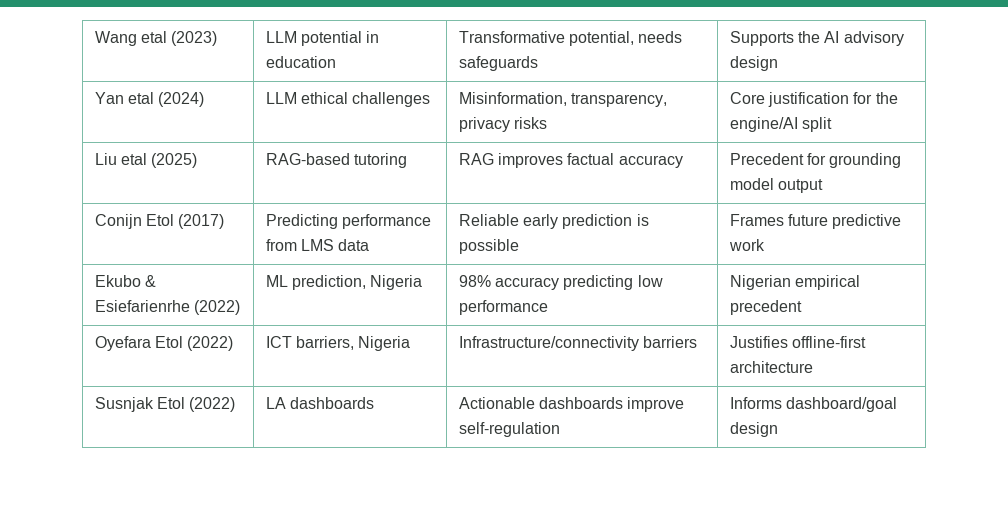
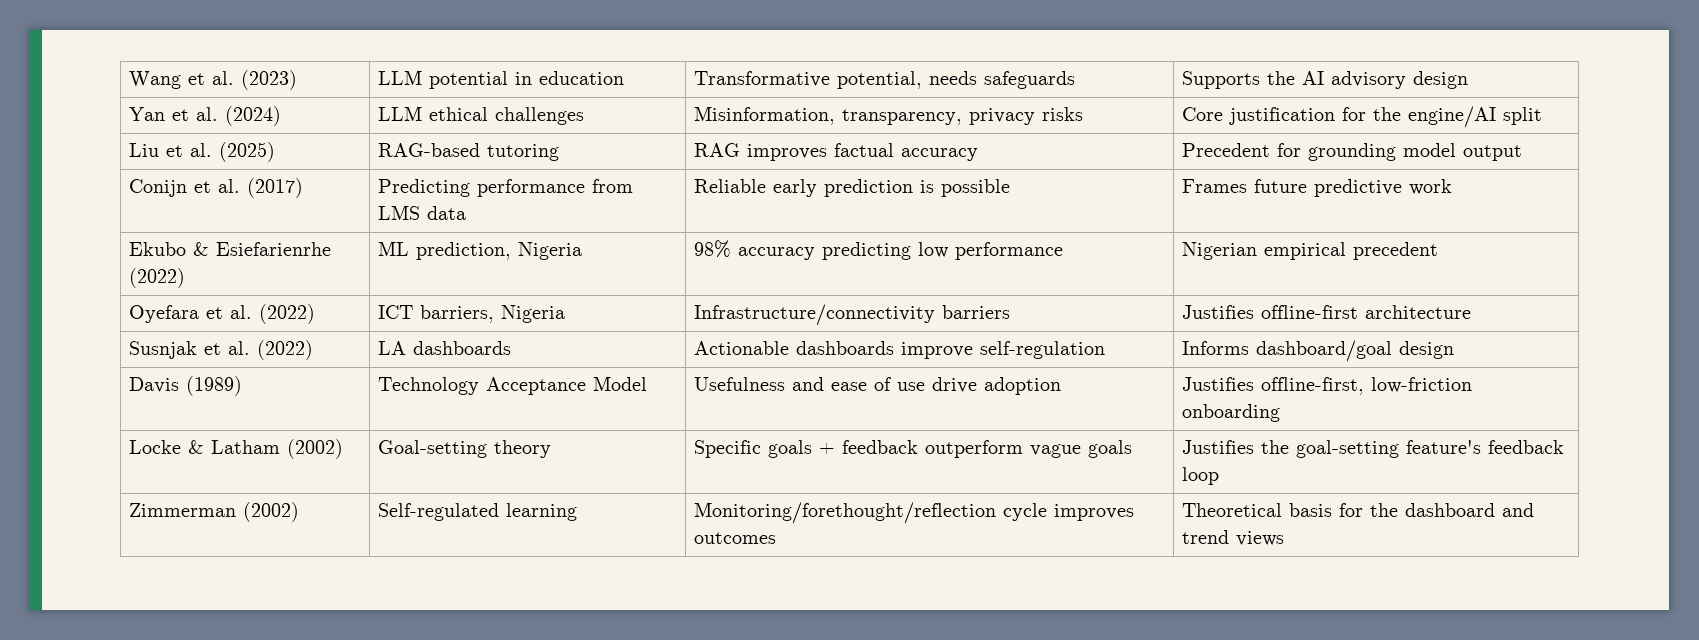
[141,31,168,43] etal -> [188,71,235,85] et al.
[128,92,155,104] etal -> [172,107,219,121] et al.
[121,153,148,165] etal -> [166,143,213,157] et al.
[146,214,175,226] Etol -> [194,179,241,193] et al.
[155,336,184,348] Etol -> [206,305,253,319] et al.
[157,397,186,409] Etol -> [204,341,251,355] et al.
(778, 429) none -> [129,376,243,396] [378,376,648,395] [694,377,1062,395] [1182,377,1473,395] [1182,404,1281,422] [129,439,344,459] [378,440,552,458] [694,440,1133,458] [1182,440,1565,458] [1182,467,1220,485] [129,502,300,522] [378,503,578,521] [694,502,1135,524] [694,532,777,544] [1182,503,1535,517] [1182,530,1285,546] // Davis (1989) | Technology Acceptance Model | Usefulness and ease of use drive adoption | Justifies offline-first, low-friction onboarding // Locke & Latham (2002) | Goal-setting theory | Specific goals + feedback outperform vague goals | Justifies the goal-setting feature's feedback loop // Zimmerman (2002) | Self-regulated learning | Monitoring/forethought/reflection cycle improves outcomes | Theoretical basis for the dashboard and trend views

